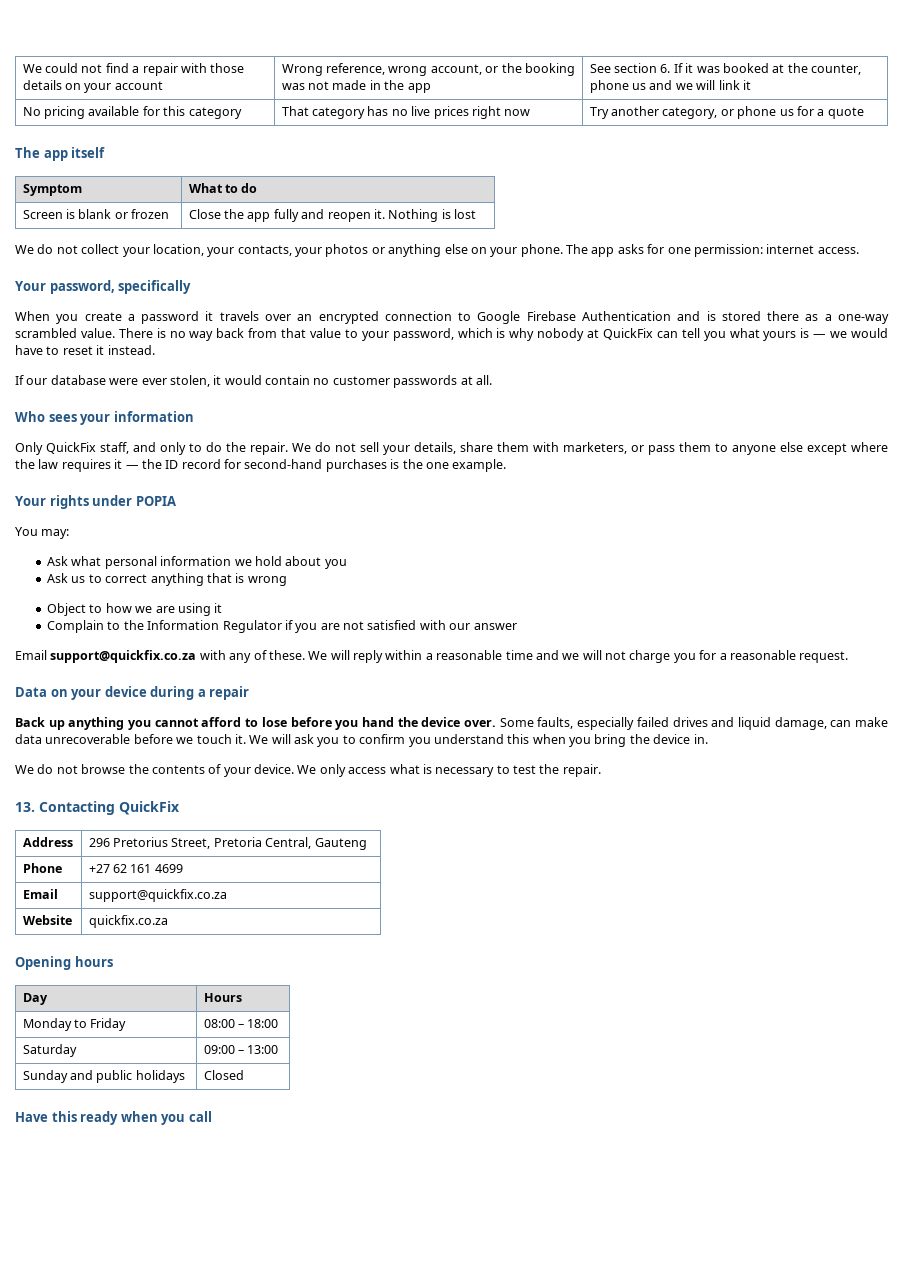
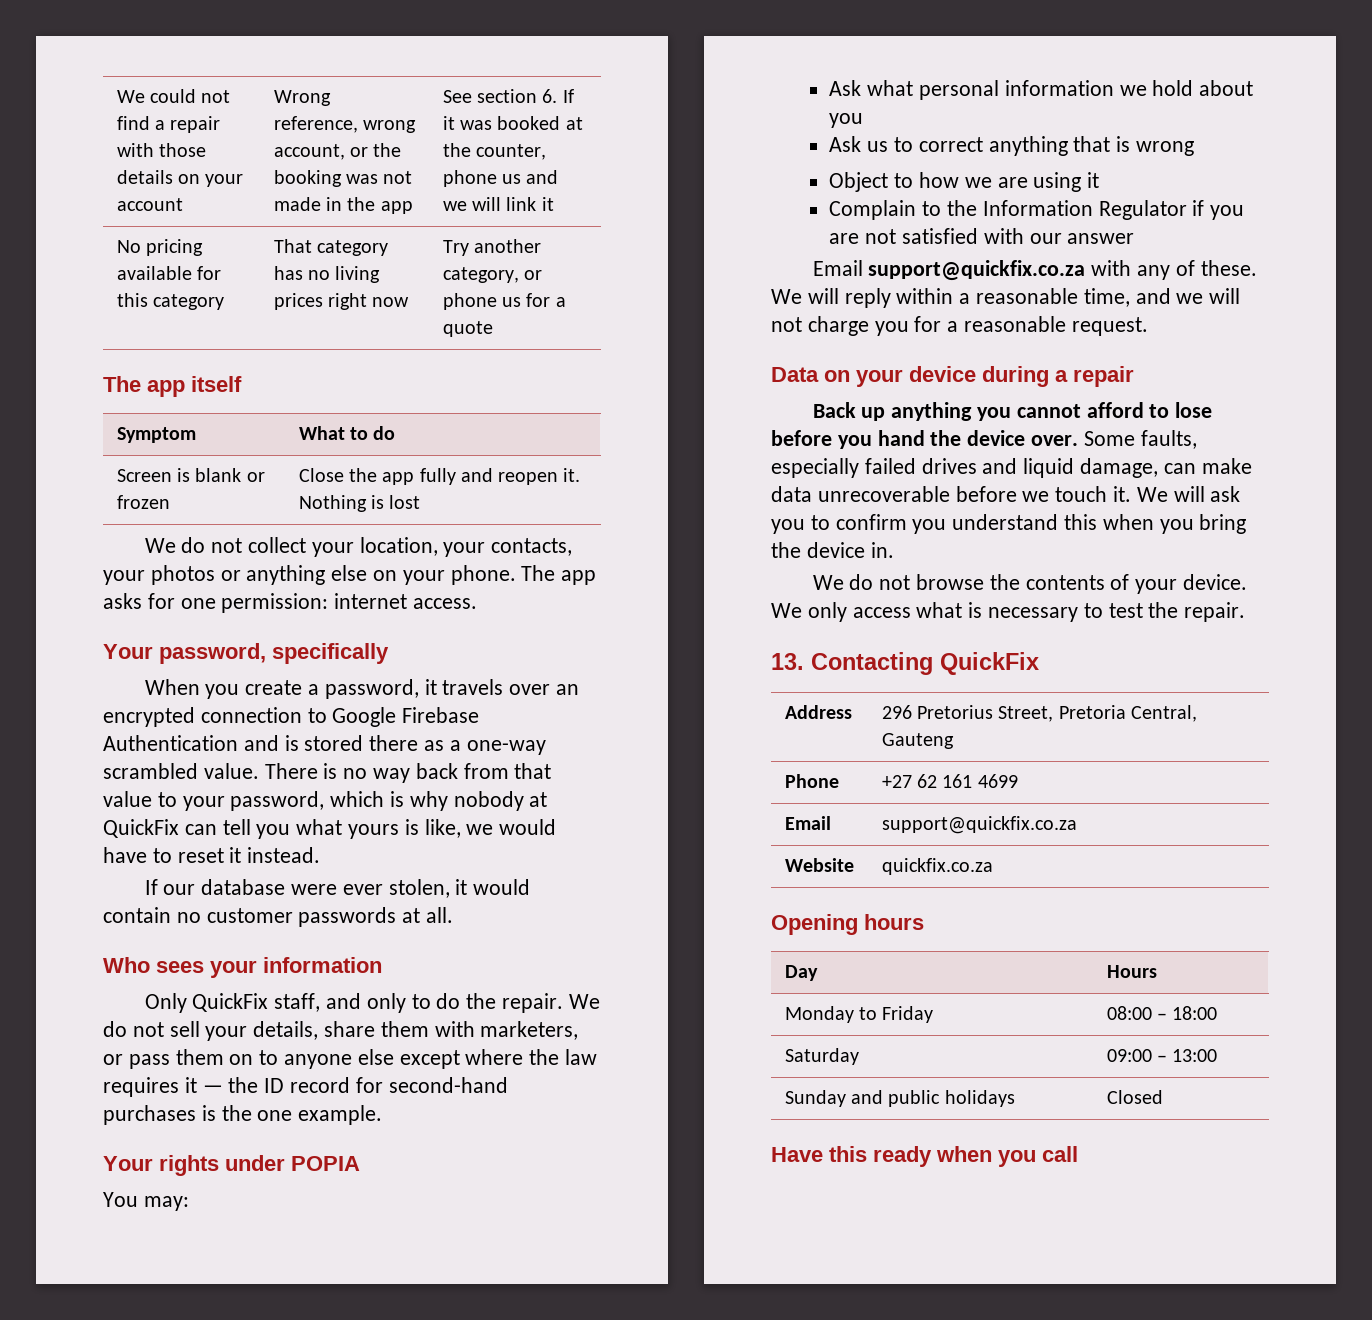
[411,106,431,116] live -> [335,266,381,283] living
[141,311,200,324] password -> [324,679,419,699] password,
[813,334,827,338] — -> [424,819,461,838] like,
(711, 447) none -> [229,1054,254,1065] on
[505,650,533,660] time -> [1083,288,1130,307] time,

